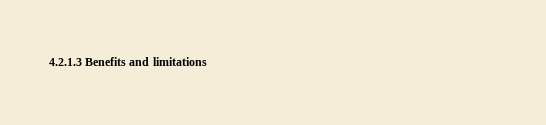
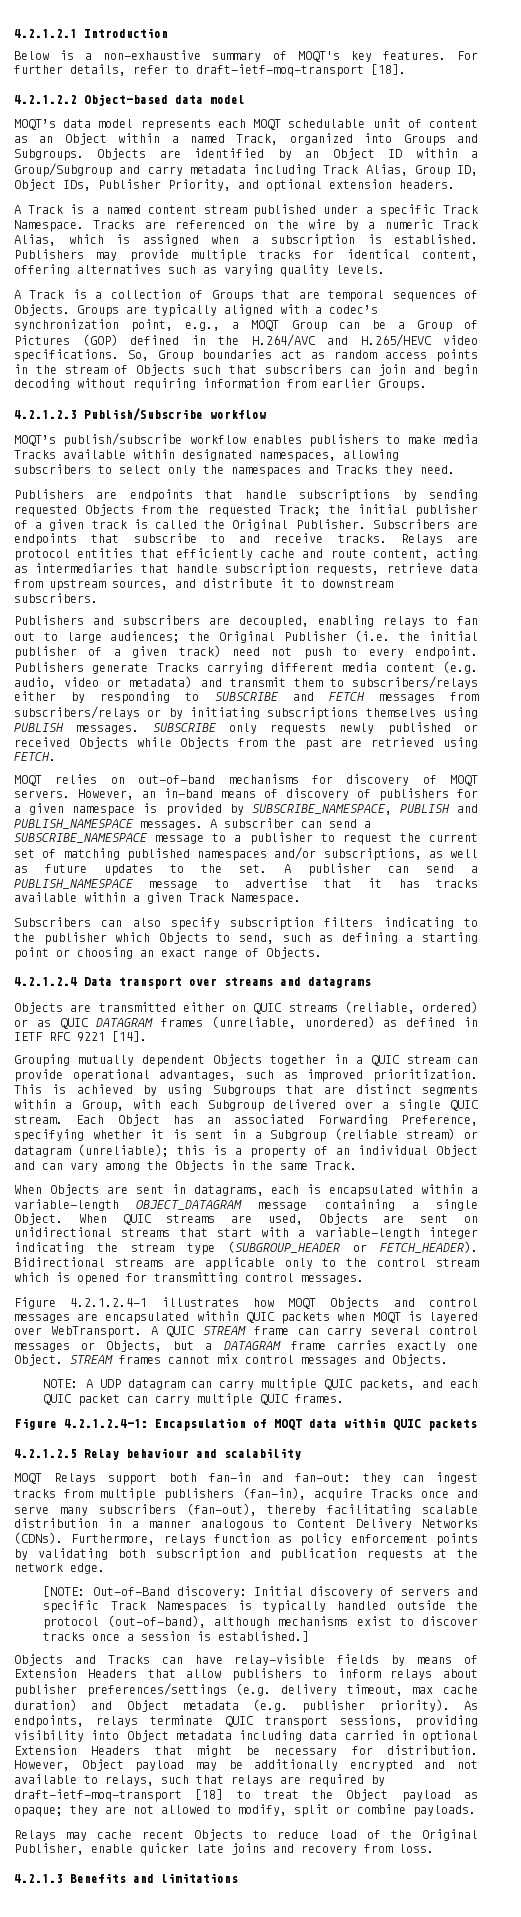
(49, 62) none -> [14,28,168,38] [14,50,478,62] [14,64,406,77] [14,94,245,106] [14,118,479,131] [14,133,478,146] [14,148,479,161] [14,163,478,177] [14,179,455,192] [14,204,478,217] [14,219,479,232] [14,234,478,247] [14,249,478,262] [14,264,385,277] [14,289,478,302] [14,304,378,317] [14,319,479,332] [14,334,478,347] [14,349,478,362] [14,364,478,376] [14,378,427,391] [14,408,266,421] [14,433,478,447] [14,449,399,462] [14,464,455,477] [14,489,478,502] [14,504,478,517] [14,519,478,531] [14,533,478,546] [14,548,478,561] [14,563,478,576] [14,578,393,591] [14,593,98,603] [14,615,478,628] [14,630,478,643] [14,645,478,659] [14,661,478,674] [14,676,478,689] [14,691,479,704] [14,706,478,720] [14,722,478,735] [14,737,478,750] [14,752,56,761] [14,774,478,786] [14,788,478,801] [14,803,478,816] [14,818,371,830] [14,832,478,845] [14,847,478,861] [14,863,478,876] [14,878,478,890] [14,892,301,905] [14,917,478,930] [14,932,479,945] [14,947,322,960] [14,977,371,989] [14,1001,478,1014] [14,1016,478,1029] [14,1031,147,1042] [14,1054,478,1067] [14,1069,479,1082] [14,1084,478,1097] [14,1099,480,1112] [14,1114,478,1126] [14,1128,479,1142] [14,1144,478,1158] [14,1160,357,1172] [14,1184,478,1197] [14,1199,478,1211] [14,1213,478,1225] [14,1227,478,1239] [14,1241,478,1255] [14,1257,479,1270] [14,1272,364,1285] [14,1297,478,1309] [14,1311,479,1324] [14,1326,478,1338] [14,1340,478,1352] [14,1354,448,1366] [43,1378,479,1391] [43,1393,345,1406] [15,1418,477,1431] [14,1448,301,1460] [14,1472,479,1485] [14,1487,478,1501] [14,1503,478,1516] [14,1518,478,1530] [14,1532,478,1546] [14,1548,478,1561] [14,1563,105,1574] [43,1586,479,1598] [43,1600,479,1613] [43,1615,479,1629] [43,1631,310,1642] [14,1654,479,1666] [14,1668,478,1681] [14,1683,479,1697] [14,1699,478,1713] [14,1715,478,1728] [14,1730,478,1743] [14,1745,478,1757] [14,1759,478,1772] [14,1774,385,1787] [14,1789,478,1802] [14,1804,476,1817] [14,1829,478,1841] [14,1843,434,1856] 4.2.1.2.1 Introduction // Below is a non-exhaustive summary of MOQT's key features. For further details, refer to draft-ietf-moq-transport [18]. // 4.2.1.2.2 Object-based data model // MOQT’s data model represents each MOQT schedulable unit of content as an Object within a named Track, organized into Groups and Subgroups. Objects are identified by an Object ID within a Group/Subgroup and carry metadata including Track Alias, Group ID, Object IDs, Publisher Priority, and optional extension headers. // A Track is a named content stream published under a specific Track Namespace. Tracks are referenced on the wire by a numeric Track Alias, which is assigned when a subscription is established. Publishers may provide multiple tracks for identical content, offering alternatives such as varying quality levels. // A Track is a collection of Groups that are temporal sequences of Objects. Groups are typically aligned with a codec’s synchronization point, e.g., a MOQT Group can be a Group of Pictures (GOP) defined in the H.264/AVC and H.265/HEVC video specifications. So, Group boundaries act as random access points in the stream of Objects such that subscribers can join and begin decoding without requiring information from earlier Groups. // 4.2.1.2.3 Publish/Subscribe workflow // MOQT’s publish/subscribe workflow enables publishers to make media Tracks available within designated namespaces, allowing subscribers to select only the namespaces and Tracks they need. // Publishers are endpoints that handle subscriptions by sending requested Objects from the requested Track; the initial publisher of a given track is called the Original Publisher. Subscribers are endpoints that subscribe to and receive tracks. Relays are protocol entities that efficiently cache and route content, acting as intermediaries that handle subscription requests, retrieve data from upstream sources, and distribute it to downstream subscribers. // Publishers and subscribers are decoupled, enabling relays to fan out to large audiences; the Original Publisher (i.e. the initial publisher of a given track) need not push to every endpoint. Publishers generate Tracks carrying different media content (e.g. audio, video or metadata) and transmit them to subscribers/relays either by responding to SUBSCRIBE and FETCH messages from subscribers/relays or by initiating subscriptions themselves using PUBLISH messages. SUBSCRIBE only requests newly published or received Objects while Objects from the past are retrieved using FETCH. // MOQT relies on out-of-band mechanisms for discovery of MOQT servers. However, an in-band means of discovery of publishers for a given namespace is provided by SUBSCRIBE_NAMESPACE, PUBLISH and PUBLISH_NAMESPACE messages. A subscriber can send a SUBSCRIBE_NAMESPACE message to a publisher to request the current set of matching published namespaces and/or subscriptions, as well as future updates to the set. A publisher can send a PUBLISH_NAMESPACE message to advertise that it has tracks available within a given Track Namespace. // Subscribers can also specify subscription filters indicating to the publisher which Objects to send, such as defining a starting point or choosing an exact range of Objects. // 4.2.1.2.4 Data transport over streams and datagrams // Objects are transmitted either on QUIC streams (reliable, ordered) or as QUIC DATAGRAM frames (unreliable, unordered) as defined in IETF RFC 9221 [14]. // Grouping mutually dependent Objects together in a QUIC stream can provide operational advantages, such as improved prioritization. This is achieved by using Subgroups that are distinct segments within a Group, with each Subgroup delivered over a single QUIC stream. Each Object has an associated Forwarding Preference, specifying whether it is sent in a Subgroup (reliable stream) or datagram (unreliable); this is a property of an individual Object and can vary among the Objects in the same Track. // When Objects are sent in datagrams, each is encapsulated within a variable-length OBJECT_DATAGRAM message containing a single Object. When QUIC streams are used, Objects are sent on unidirectional streams that start with a variable-length integer indicating the stream type (SUBGROUP_HEADER or FETCH_HEADER). Bidirectional streams are applicable only to the control stream which is opened for transmitting control messages. // Figure 4.2.1.2.4-1 illustrates how MOQT Objects and control messages are encapsulated within QUIC packets when MOQT is layered over WebTransport. A QUIC STREAM frame can carry several control messages or Objects, but a DATAGRAM frame carries exactly one Object. STREAM frames cannot mix control messages and Objects. // NOTE: A UDP datagram can carry multiple QUIC packets, and each QUIC packet can carry multiple QUIC frames. // Figure 4.2.1.2.4-1: Encapsulation of MOQT data within QUIC packets // 4.2.1.2.5 Relay behaviour and scalability // MOQT Relays support both fan-in and fan-out: they can ingest tracks from multiple publishers (fan-in), acquire Tracks once and serve many subscribers (fan-out), thereby facilitating scalable distribution in a manner analogous to Content Delivery Networks (CDNs). Furthermore, relays function as policy enforcement points by validating both subscription and publication requests at the network edge. // [NOTE: Out-of-Band discovery: Initial discovery of servers and specific Track Namespaces is typically handled outside the protocol (out-of-band), although mechanisms exist to discover tracks once a session is established.] // Objects and Tracks can have relay-visible fields by means of Extension Headers that allow publishers to inform relays about publisher preferences/settings (e.g. delivery timeout, max cache duration) and Object metadata (e.g. publisher priority). As endpoints, relays terminate QUIC transport sessions, providing visibility into Object metadata including data carried in optional Extension Headers that might be necessary for distribution. However, Object payload may be additionally encrypted and not available to relays, such that relays are required by draft-ietf-moq-transport [18] to treat the Object payload as opaque; they are not allowed to modify, split or combine payloads. // Relays may cache recent Objects to reduce load of the Original Publisher, enable quicker late joins and recovery from loss. //

